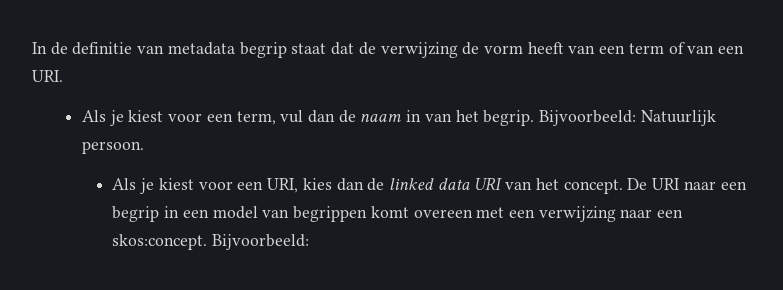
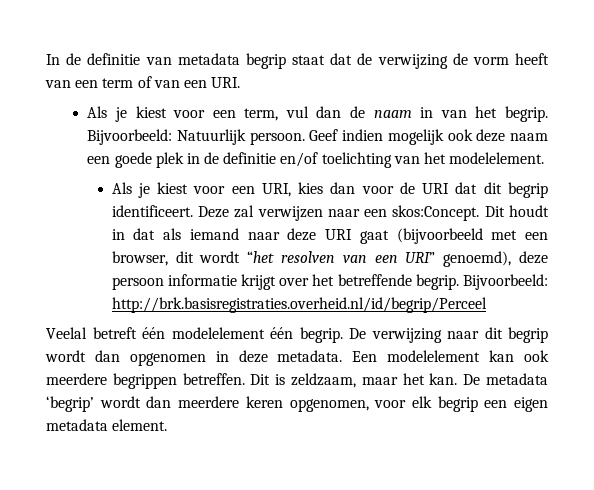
(144, 147) none -> [309,129,548,145] [87,152,545,168] Geef indien mogelijk ook deze naam een goede plek in de definitie en/of toelichting van het modelelement.
[367,177,747,194] [112,206,684,222] [112,234,310,250] de linked data URI van het concept. De URI naar een begrip in een model van begrippen komt overeen met een verwijzing naar een skos:concept. Bijvoorbeeld: -> [361,182,549,198] [111,205,549,221] [111,228,549,244] [111,251,548,267] [111,274,548,290] [111,297,487,313] [46,327,548,343] [45,350,550,366] [46,373,549,389] [46,396,548,412] [46,419,168,431] voor de URI dat dit begrip identificeert. Deze zal verwijzen naar een skos:Concept. Dit houdt in dat als iemand naar deze URI gaat (bijvoorbeeld met een browser, dit wordt “het resolven van een URI” genoemd), deze persoon informatie krijgt over het betreffende begrip. Bijvoorbeeld: http://brk.basisregistraties.overheid.nl/id/begrip/Perceel // Veelal betreft één modelelement één begrip. De verwijzing naar dit begrip wordt dan opgenomen in deze metadata. Een modelelement kan ook meerdere begrippen betreffen. Dit is zeldzaam, maar het kan. De metadata ‘begrip’ wordt dan meerdere keren opgenomen, voor elk begrip een eigen metadata element.

